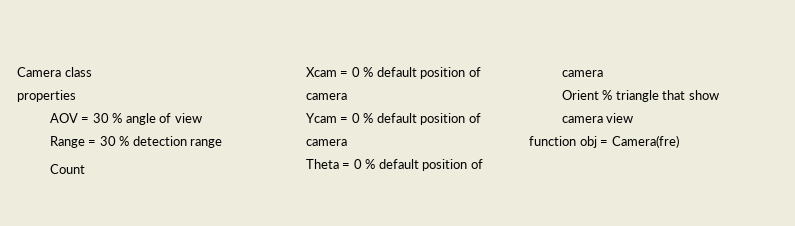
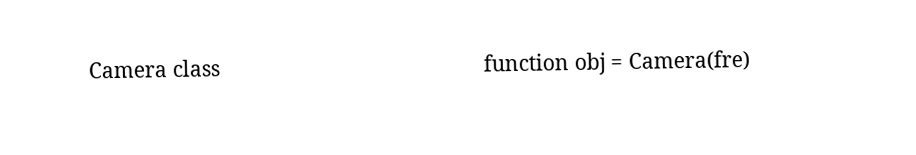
[17,90,76,102] [49,113,202,125] [49,136,223,148] [49,164,85,174] [305,67,481,79] [305,93,347,100] [305,113,481,125] [305,139,347,146] [305,159,483,171] [561,70,603,77] [561,90,719,102] [561,113,634,123] // properties // AOV = 30 % angle of view // Range = 30 % detection range // Count // Xcam = 0 % default position of camera // Ycam = 0 % default position of camera // Theta = 0 % default position of camera // Orient % triangle that show camera view -> (220, 68) none

